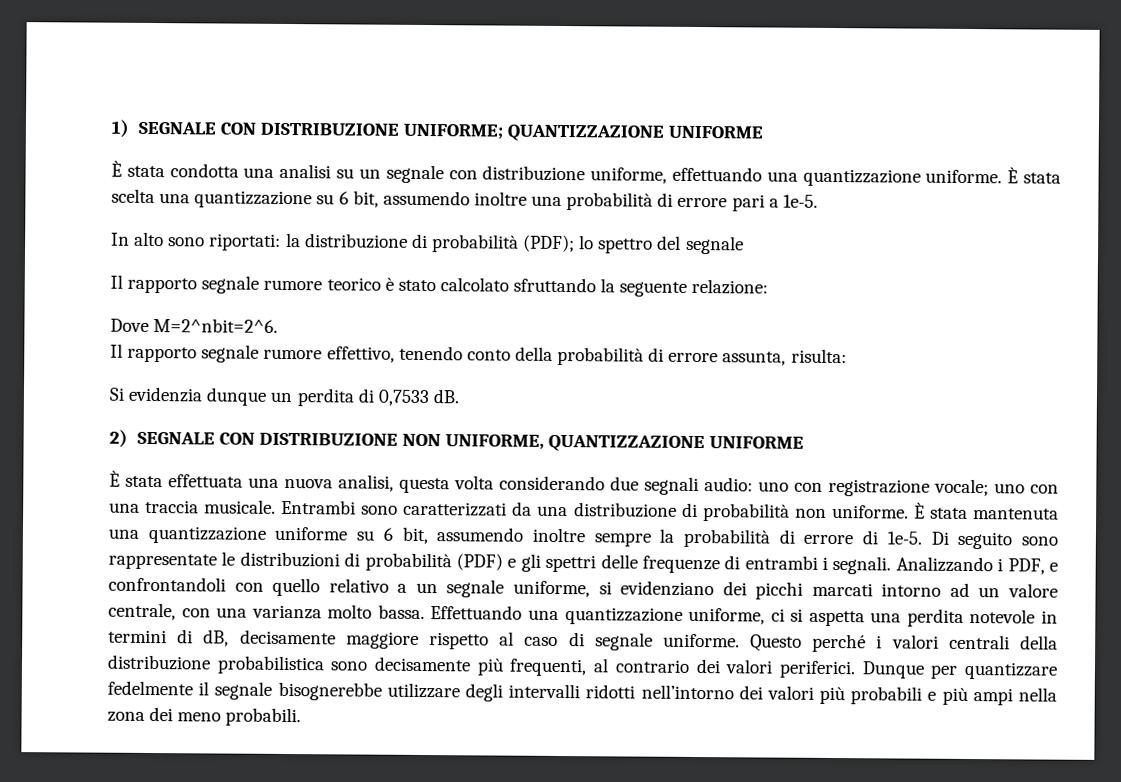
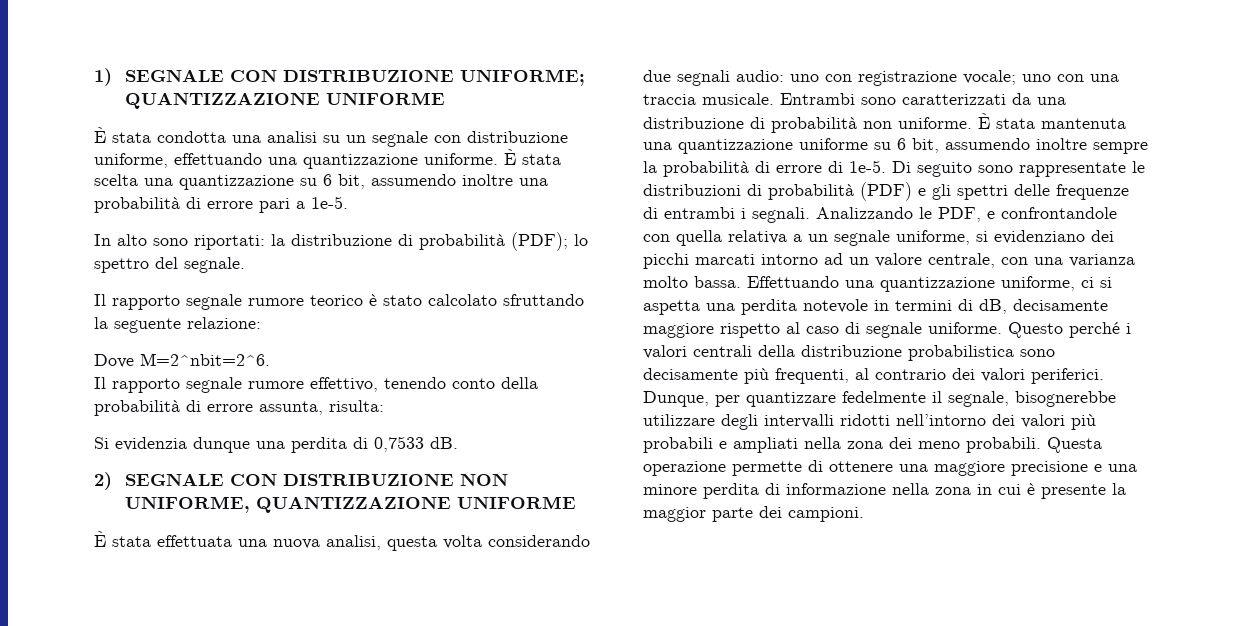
[685,235,744,255] segnale -> [184,257,245,273] segnale.
[270,391,293,403] un -> [256,441,285,449] una
[997,558,1004,572] i -> [919,207,932,219] le
[108,576,389,597] confrontandoli con quello relativo -> [1001,207,1117,219] [643,230,787,246] confrontandole con quella relativa
[861,661,925,679] Dunque -> [643,391,709,407] Dunque,
[214,681,273,700] segnale -> [948,391,1009,407] segnale,
[941,687,1013,706] più ampi -> [733,437,798,453] ampliati
(302, 717) none -> [1047,437,1102,453] [643,460,1137,476] [643,483,1126,499] [643,506,864,522] Questa operazione permette di ottenere una maggiore precisione e una minore perdita di informazione nella zona in cui è presente la maggior parte dei campioni.

